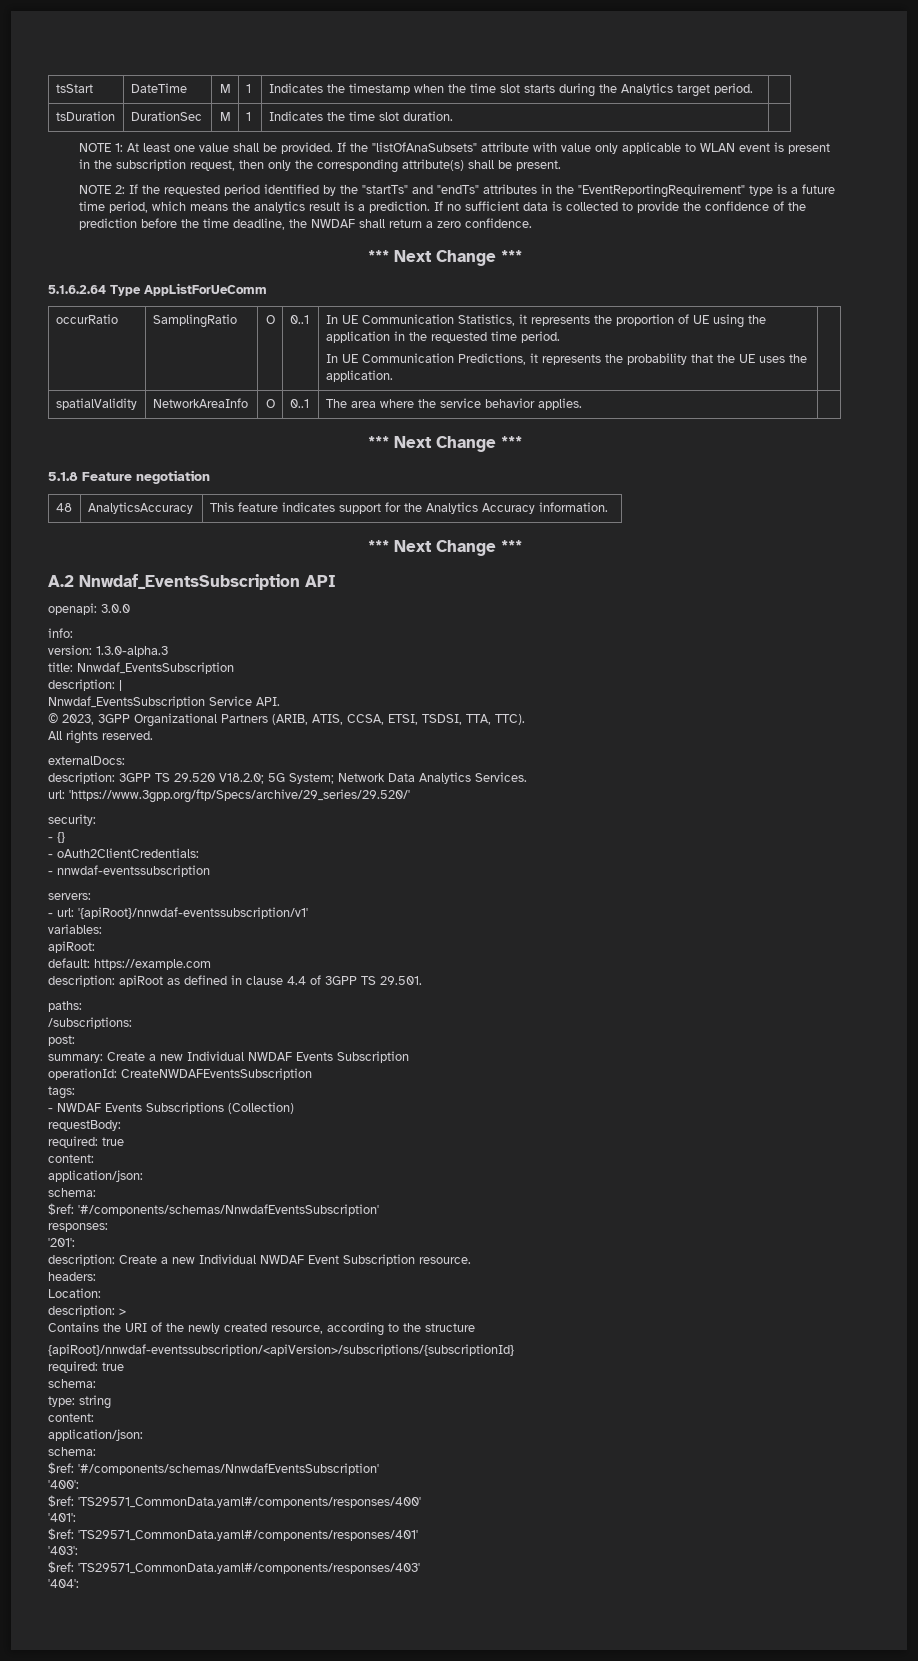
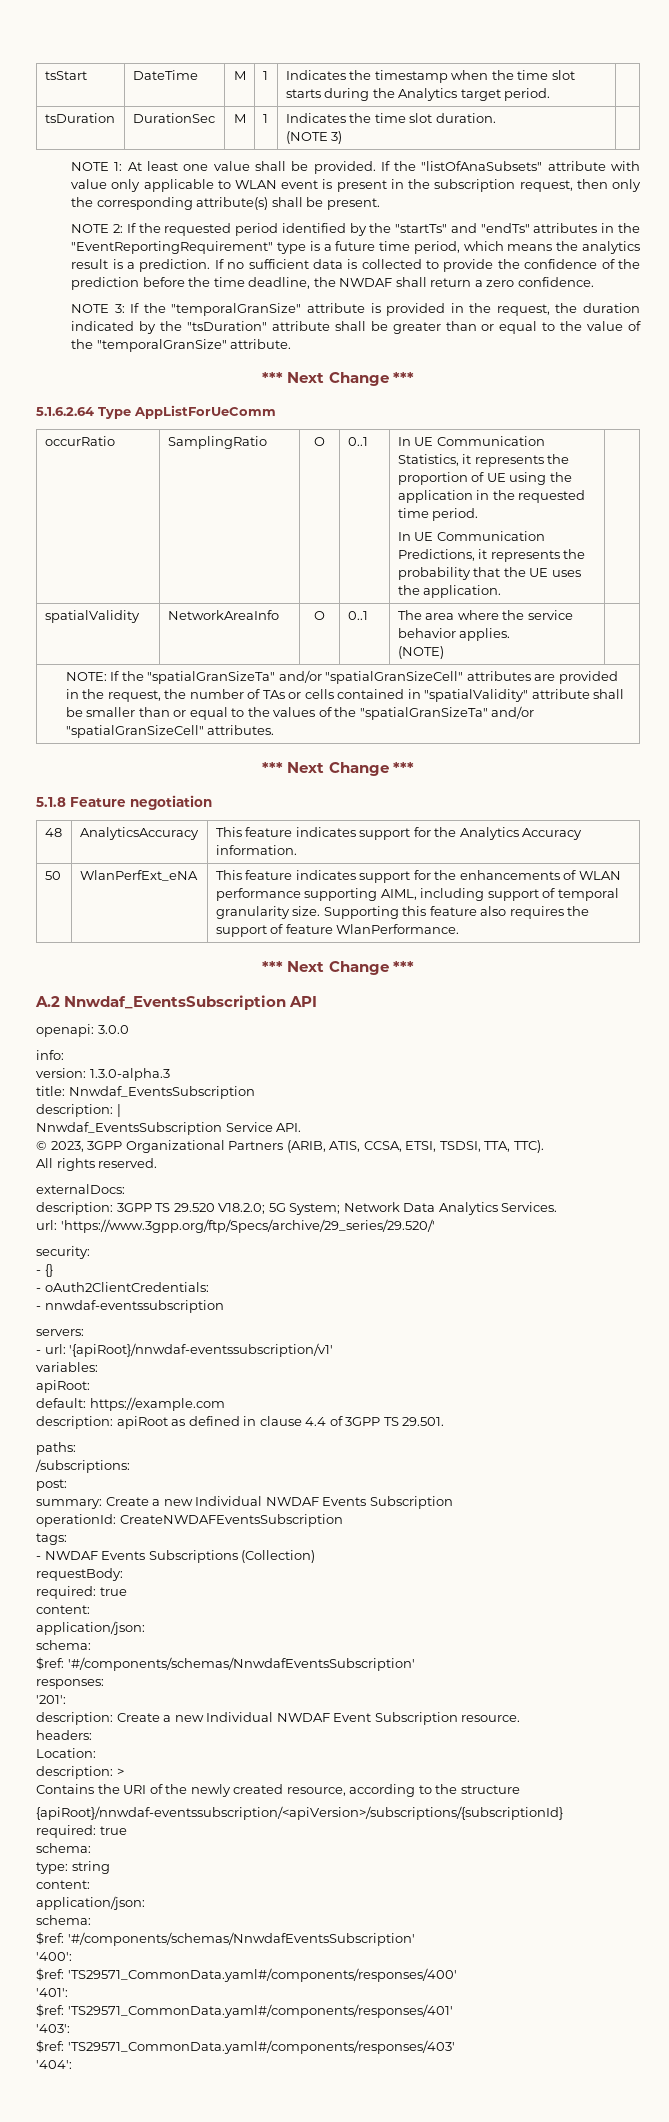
(453, 116) none -> [285,131,343,144] // (NOTE 3)
(532, 223) none -> [71,303,640,316] [71,321,641,334] [71,339,292,352] // NOTE 3: If the "temporalGranSize" attribute is provided in the request, the duration indicated by the "tsDuration" attribute shall be greater than or equal to the value of the "temporalGranSize" attribute.
(582, 404) | -> [397,646,444,659] [65,670,618,684] [65,689,625,702] [65,706,535,720] [65,725,275,738] // (NOTE) | // NOTE: If the "spatialGranSizeTa" and/or "spatialGranSizeCell" attributes are provided in the request, the number of TAs or cells contained in "spatialValidity" attribute shall be smaller than or equal to the values of the "spatialGranSizeTa" and/or "spatialGranSizeCell" attributes.
(608, 507) none -> [44,871,61,880] [79,870,198,881] [215,870,621,883] [215,888,619,901] [215,906,590,919] [215,924,460,937] // 50 | WlanPerfExt_eNA | This feature indicates support for the enhancements of WLAN performance supporting AIML, including support of temporal granularity size. Supporting this feature also requires the support of feature WlanPerformance.

